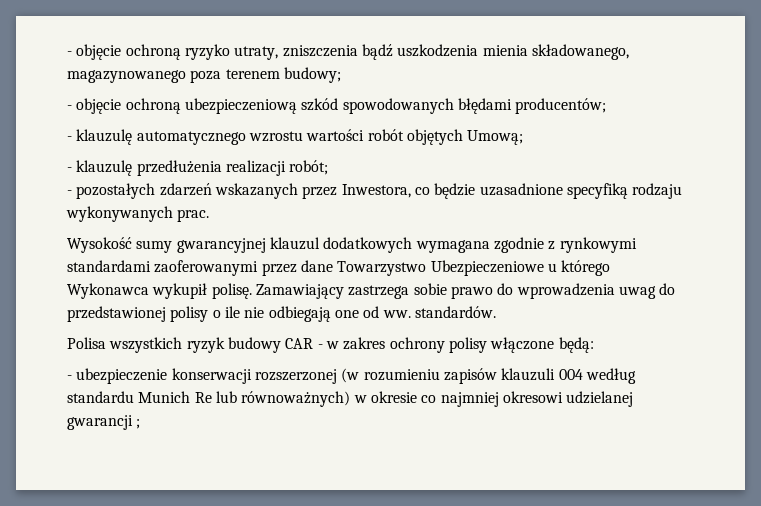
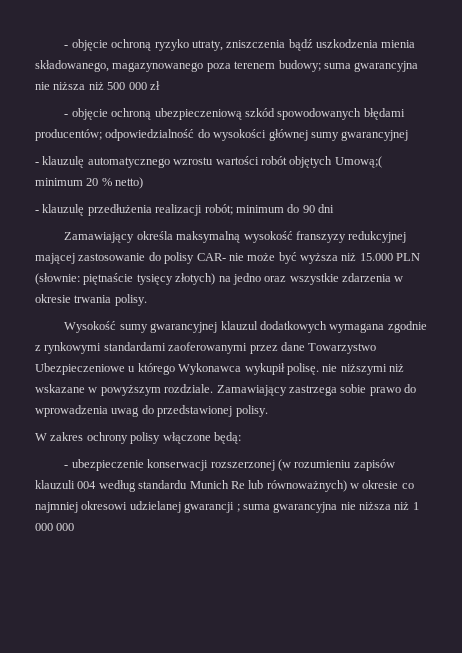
(341, 75) none -> [323,61,419,72] [35,81,160,90] suma gwarancyjna nie niższa niż 500 000 zł
(607, 106) none -> [105,129,409,141] odpowiedzialność do wysokości głównej sumy gwarancyjnej
[467,130,524,145] Umową; -> [334,156,382,168] [35,177,144,189] Umową;( minimum 20 % netto)
[67,183,683,199] [66,206,210,222] // - pozostałych zdarzeń wskazanych przez Inwestora, co będzie uzasadnione specyfiką rodzaju wykonywanych prac. -> [235,204,334,213] [64,231,407,243] [35,252,421,264] [35,273,404,285] [35,294,147,306] minimum do 90 dni // Zamawiający określa maksymalną wysokość franszyzy redukcyjnej mającej zastosowanie do polisy CAR- nie może być wyższa niż 15.000 PLN (słownie: piętnaście tysięcy złotych) na jedno oraz wszystkie zdarzenia w okresie trwania polisy.
(252, 291) none -> [322,364,404,375] [35,384,214,396] nie niższymi niż wskazane w powyższym rozdziale.
[170,306,496,322] [67,337,339,353] polisy o ile nie odbiegają one od ww. standardów. // Polisa wszystkich ryzyk budowy CAR - w -> [235,405,268,417] [35,433,47,441] polisy. // W
(141, 424) none -> [242,502,419,513] [35,523,75,531] suma gwarancyjna nie niższa niż 1 000 000

